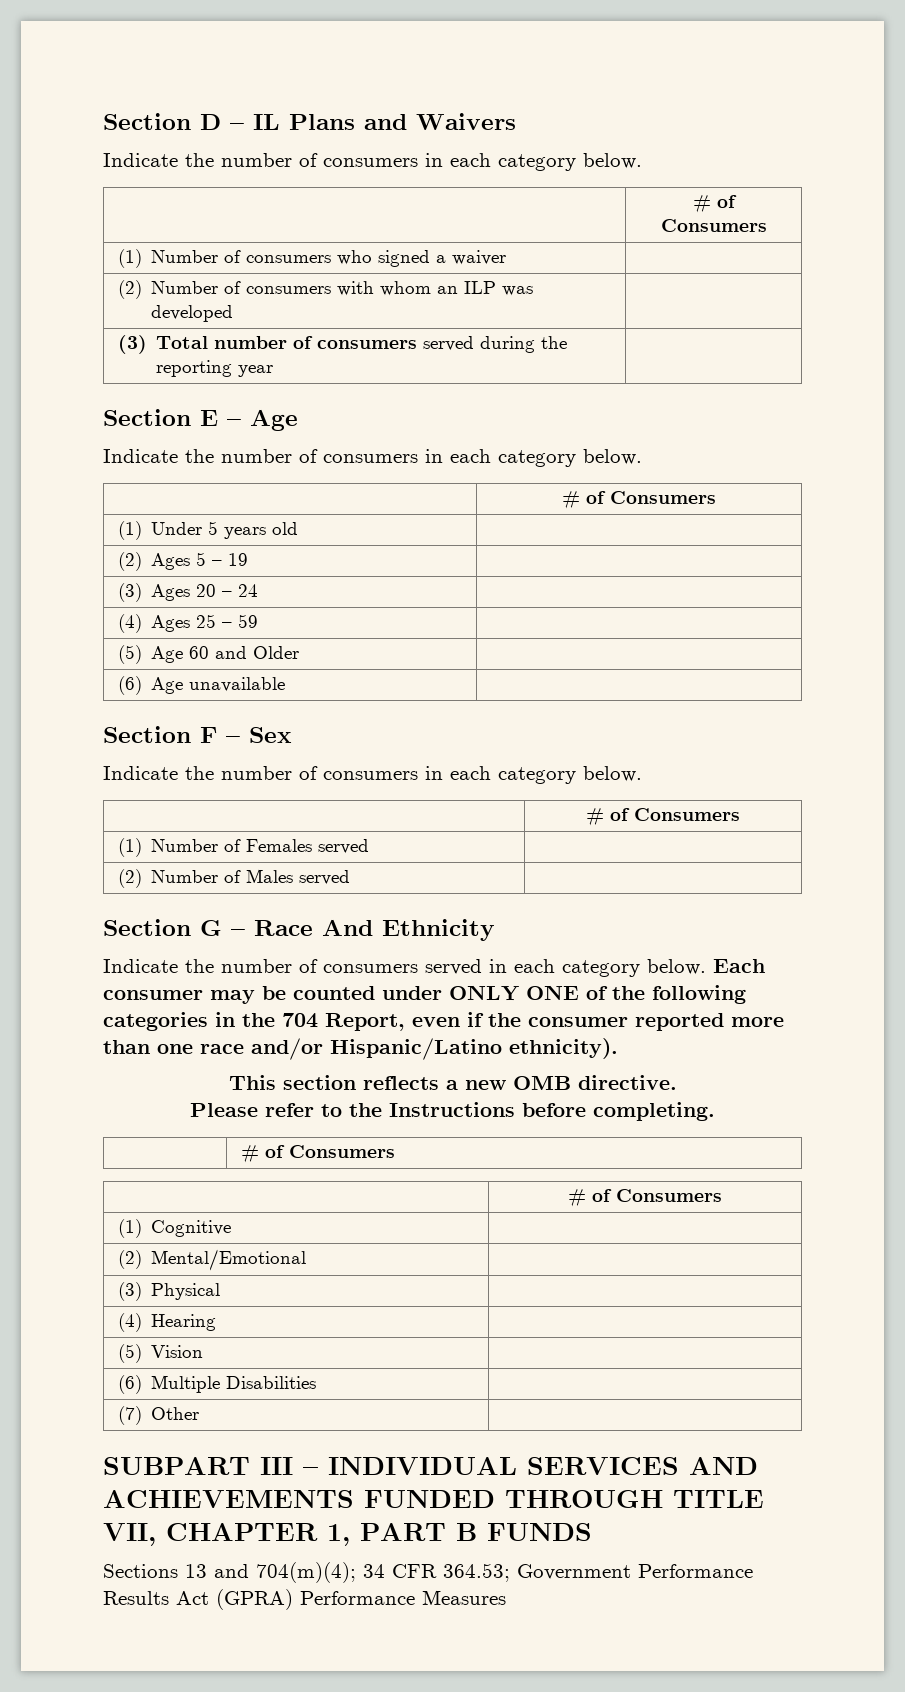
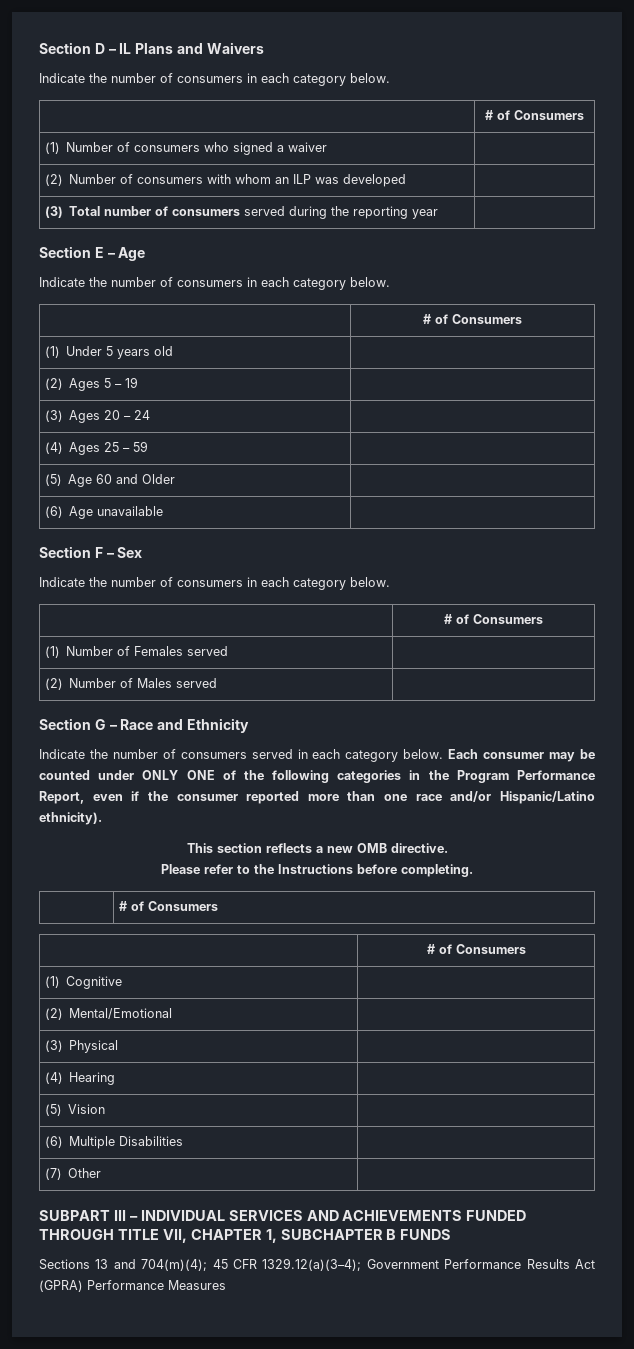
[322,919,373,936] And -> [157,719,184,730] and
[282,1013,318,1028] 704 -> [456,770,595,783] Program Performance
[360,1523,446,1541] PART -> [280,1229,383,1240] SUBCHAPTER
[363,1563,510,1582] 34 CFR 364.53; -> [212,1258,362,1271] 45 CFR 1329.12(a)(3–4);

